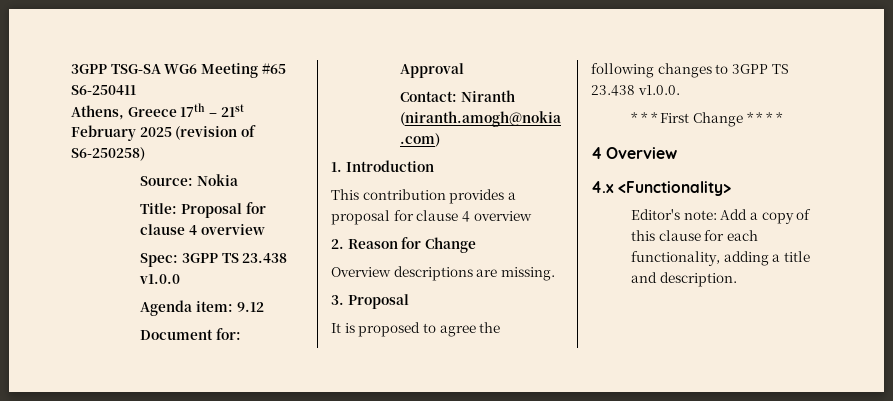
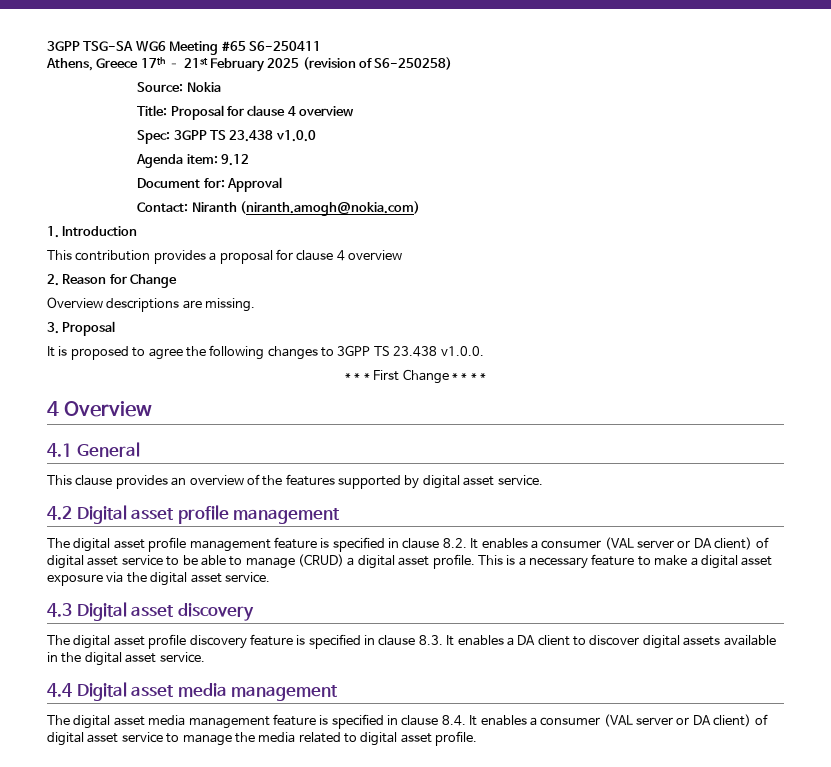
[591,181,732,196] [631,209,812,224] [631,230,758,241] [631,251,810,266] [631,272,737,287] 4.x <Functionality> // Editor's note: Add a copy of this clause for each functionality, adding a title and description. -> [47,442,140,457] [47,474,543,489] [47,505,341,524] [47,537,769,552] [47,554,773,569] [47,572,270,586] [47,602,254,621] [47,634,776,649] [47,652,205,666] [47,682,339,701] [47,714,768,729] [47,731,478,746] 4.1 General // This clause provides an overview of the features supported by digital asset service. // 4.2 Digital asset profile management // The digital asset profile management feature is specified in clause 8.2. It enables a consumer (VAL server or DA client) of digital asset service to be able to manage (CRUD) a digital asset profile. This is a necessary feature to make a digital asset exposure via the digital asset service. // 4.3 Digital asset discovery // The digital asset profile discovery feature is specified in clause 8.3. It enables a DA client to discover digital assets available in the digital asset service. // 4.4 Digital asset media management // The digital asset media management feature is specified in clause 8.4. It enables a consumer (VAL server or DA client) of digital asset service to manage the media related to digital asset profile.

